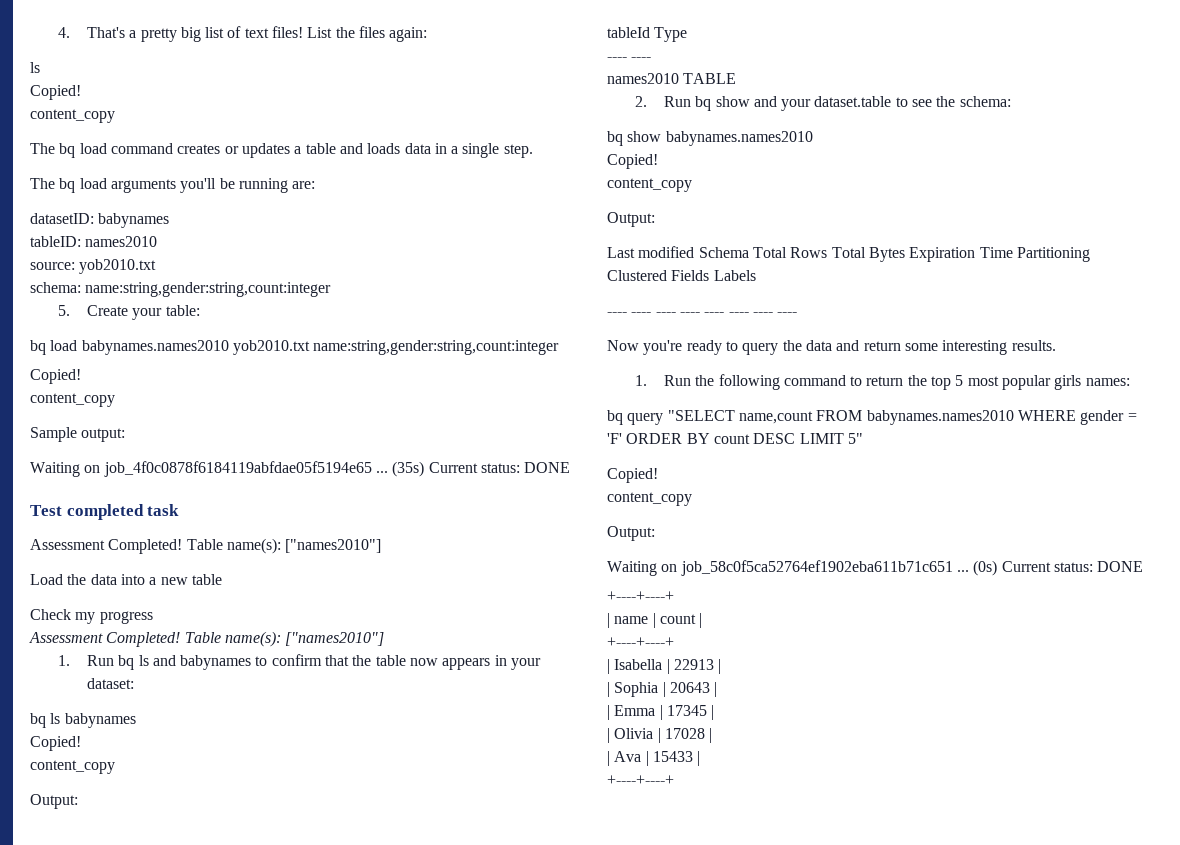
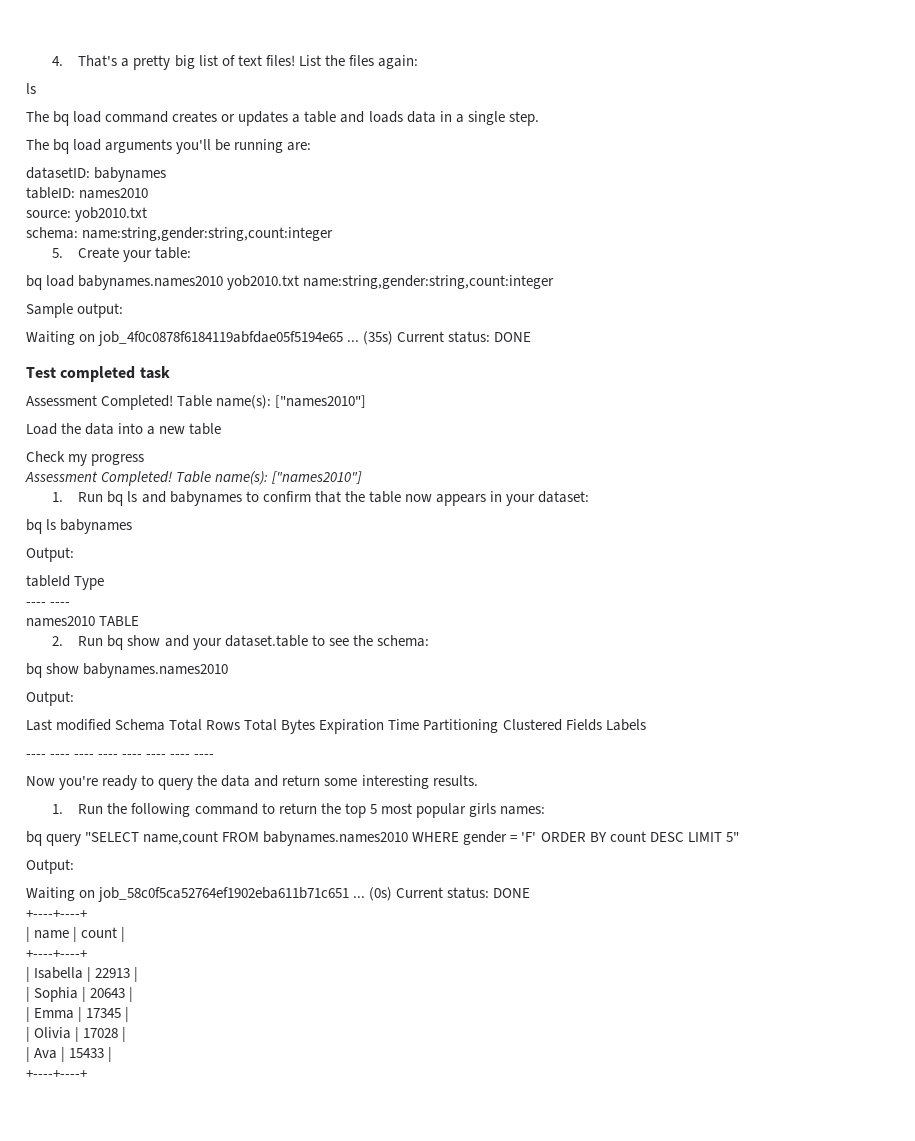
[30,85,81,100] [30,109,115,123] // Copied! // content_copy -> (36, 88) none
[30,369,81,384] [30,393,115,407] // Copied! // content_copy -> (555, 282) none
[30,736,81,751] [30,760,115,774] // Copied! // content_copy -> (133, 526) none
[607,154,658,169] [607,178,692,192] // Copied! // content_copy -> (229, 670) none
[607,468,658,483] [607,492,692,506] // Copied! // content_copy -> (739, 837) none

